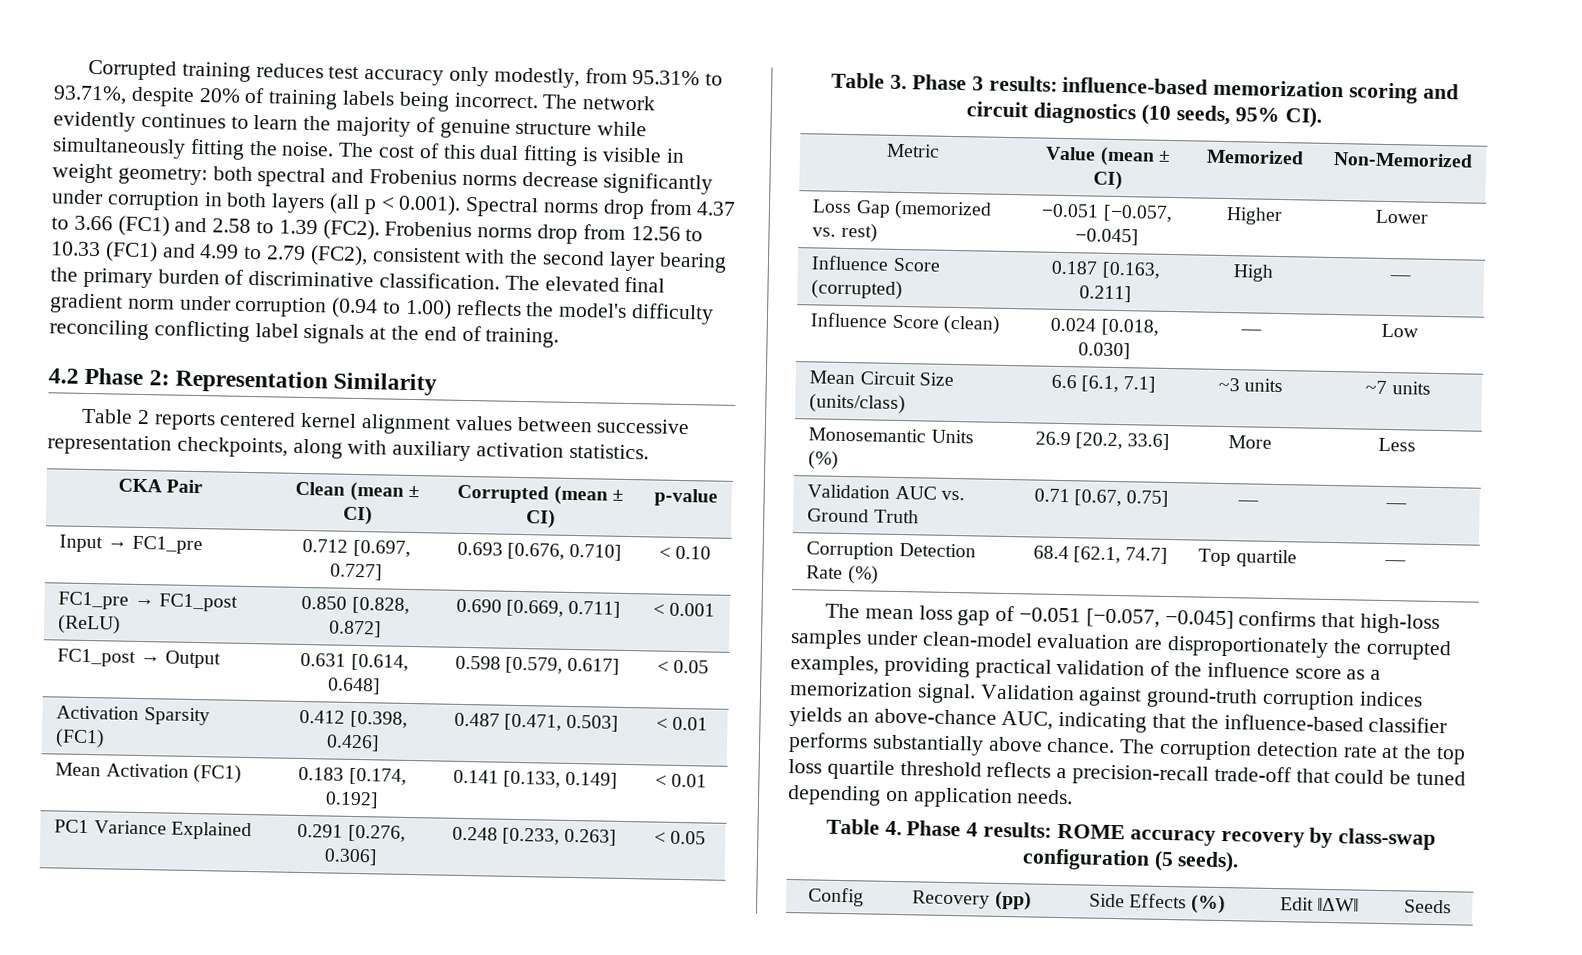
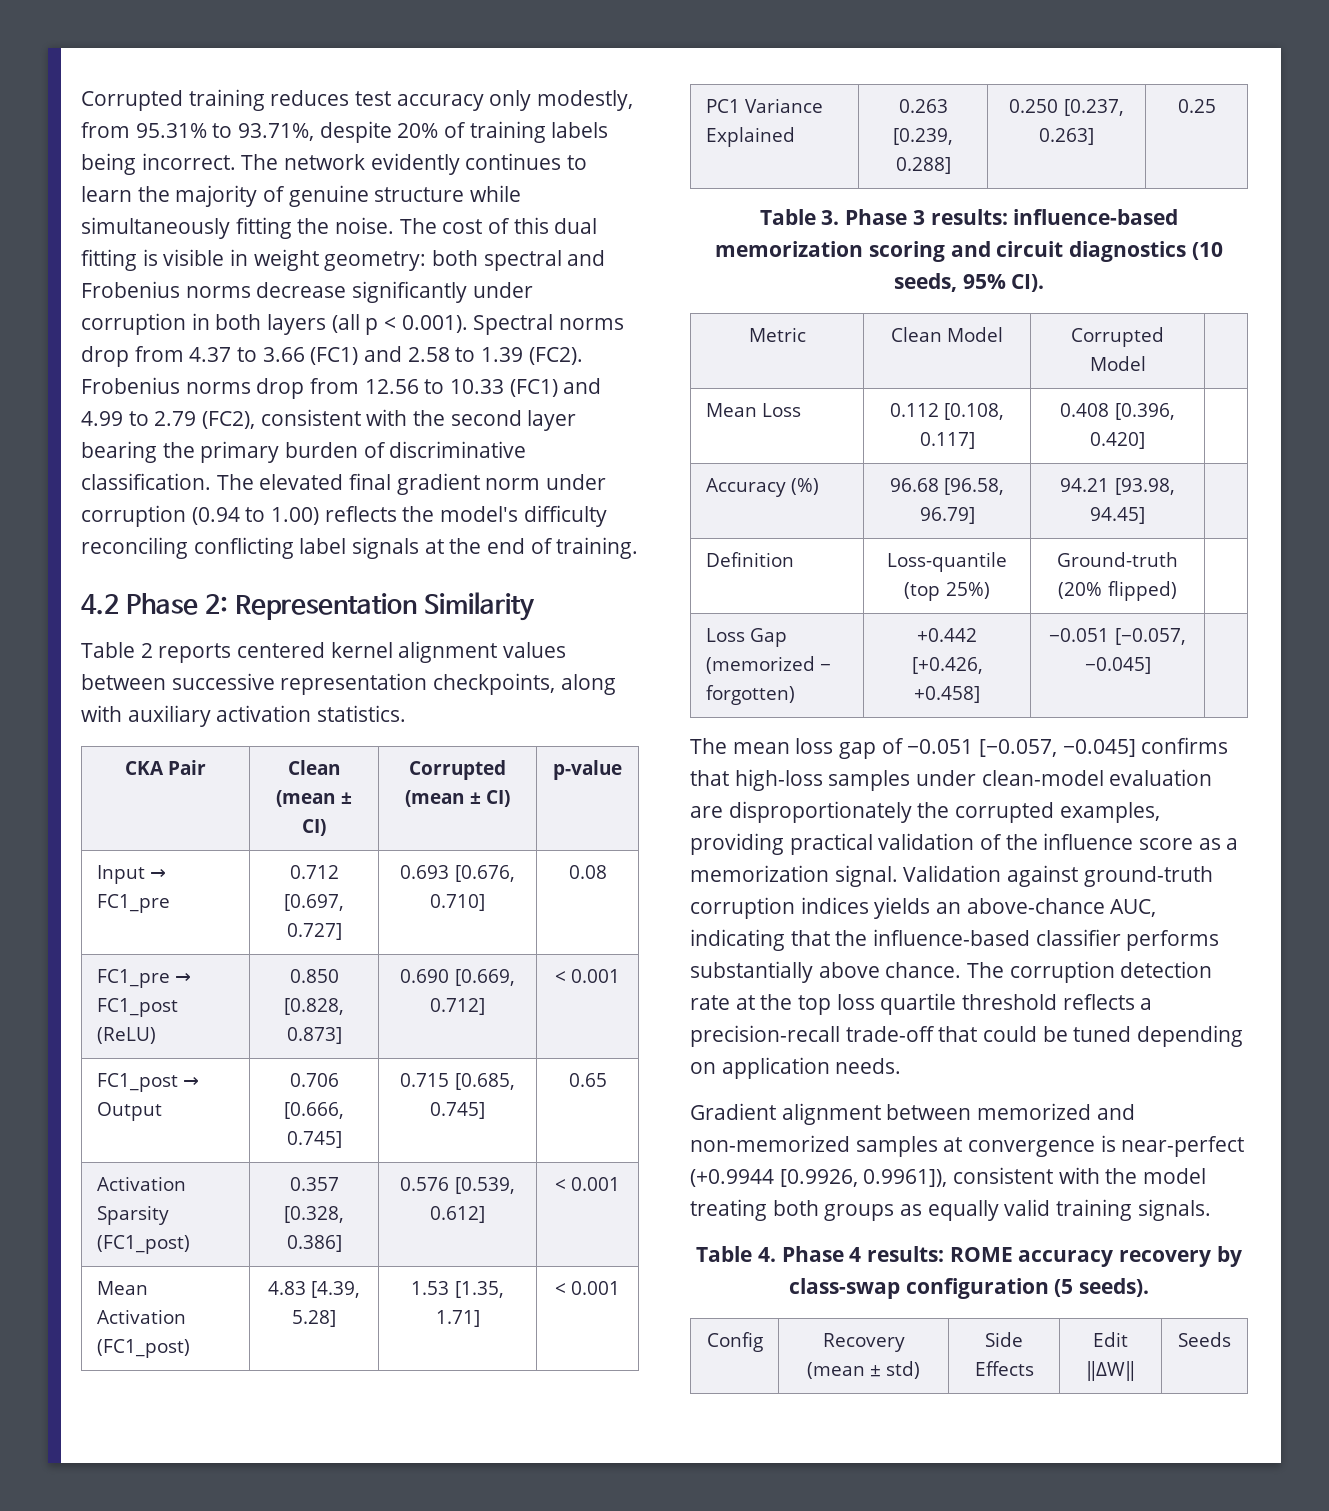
[658,545,712,560] < 0.10 -> [568,865,607,879] 0.08
[327,620,382,638] 0.872] -> [286,1027,342,1044] 0.873]
[568,600,622,618] 0.711] -> [430,998,485,1015] 0.712]
[300,652,409,671] [326,677,381,695] [454,655,621,675] [656,659,710,674] [56,705,210,726] [55,728,106,749] [299,709,408,728] [325,734,380,752] [453,712,620,732] [655,716,709,731] 0.631 [0.614, 0.648] | 0.598 [0.579, 0.617] | < 0.05 // Activation Sparsity (FC1) | 0.412 [0.398, 0.426] | 0.487 [0.471, 0.503] | < 0.01 -> [289,1073,339,1087] [284,1102,344,1119] [286,1131,342,1148] [400,1073,515,1090] [430,1102,485,1119] [568,1073,607,1087] [96,1176,186,1191] [96,1205,169,1225] [96,1235,190,1254] [289,1177,339,1191] [284,1206,344,1223] [286,1235,342,1252] [400,1177,515,1194] [430,1206,485,1223] [554,1177,621,1191] 0.706 [0.666, 0.745] | 0.715 [0.685, 0.745] | 0.65 // Activation Sparsity (FC1_post) | 0.357 [0.328, 0.386] | 0.576 [0.539, 0.612] | < 0.001
[192,763,242,784] [298,766,407,785] [324,791,379,809] [452,769,619,789] [654,773,708,788] (FC1) | 0.183 [0.174, 0.192] | 0.141 [0.133, 0.149] | < 0.01 -> [96,1339,190,1358] [267,1281,361,1298] [292,1310,336,1327] [411,1281,504,1298] [435,1310,480,1327] [554,1281,621,1295] (FC1_post) | 4.83 [4.39, 5.28] | 1.53 [1.35, 1.71] | < 0.001
[297,823,406,842] [323,848,378,866] [451,826,560,845] 0.291 [0.276, 0.306] | 0.248 [0.233, -> [898,99,948,113] [893,128,953,145] [895,157,951,174] [1009,99,1124,116] 0.263 [0.239, 0.288] | 0.250 [0.237,
[653,830,707,845] < 0.05 -> [1177,99,1216,113] 0.25
[1045,146,1171,167] [1092,170,1123,191] [1206,149,1304,165] [1332,151,1473,168] [812,199,992,221] [812,222,878,243] [1041,203,1173,223] [1074,228,1139,246] [1225,207,1283,226] [1374,209,1429,224] [811,255,941,272] [811,279,904,301] [1051,260,1161,279] [1079,285,1132,303] [1232,264,1274,282] [1388,275,1411,281] [810,312,1001,335] [1050,317,1159,336] [1078,342,1131,360] [1240,329,1262,335] [1380,323,1418,338] [809,370,954,386] [809,393,907,415] [1050,374,1157,393] [1217,377,1284,393] [1365,380,1431,395] [808,427,974,444] [808,450,840,470] [1034,431,1171,451] [1227,435,1272,449] [1378,437,1416,452] [807,484,965,501] [807,508,919,524] [1033,488,1170,508] [1237,500,1259,506] [1384,502,1407,509] [806,541,976,560] [806,565,879,585] [1032,545,1169,564] [1198,548,1297,568] [1383,559,1406,566] Value (mean ± CI) | Memorized | Non-Memorized // Loss Gap (memorized vs. rest) | −0.051 [−0.057, −0.045] | Higher | Lower // Influence Score (corrupted) | 0.187 [0.163, 0.211] | High | — // Influence Score (clean) | 0.024 [0.018, 0.030] | — | Low // Mean Circuit Size (units/class) | 6.6 [6.1, 7.1] | ~3 units | ~7 units // Monosemantic Units (%) | 26.9 [20.2, 33.6] | More | Less // Validation AUC vs. Ground Truth | 0.71 [0.67, 0.75] | — | — // Corruption Detection Rate (%) | 68.4 [62.1, 74.7] | Top quartile | — -> [890,327,1004,342] [1071,327,1164,347] [1089,356,1146,371] [705,403,802,417] [889,403,1005,420] [919,432,975,449] [1060,403,1175,420] [1090,432,1145,449] [705,478,820,497] [889,478,1005,495] [919,507,975,524] [1060,478,1175,495] [1090,507,1145,524] [705,552,794,567] [887,552,1007,572] [904,582,990,601] [1057,552,1178,567] [1058,581,1177,601] [705,628,788,647] [705,656,832,674] [705,685,795,705] [917,628,977,642] [911,657,983,674] [914,686,980,703] [1049,628,1186,645] [1084,657,1151,674] Clean Model | Corrupted Model | // Mean Loss | 0.112 [0.108, 0.117] | 0.408 [0.396, 0.420] | // Accuracy (%) | 96.68 [96.58, 96.79] | 94.21 [93.98, 94.45] | // Definition | Loss-quantile (top 25%) | Ground-truth (20% flipped) | // Loss Gap (memorized − forgotten) | +0.442 [+0.426, +0.458] | −0.051 [−0.057, −0.045] |
(1074, 797) none -> [690,1103,1135,1125] [690,1135,1245,1157] [690,1167,1207,1187] [690,1199,1211,1221] // Gradient alignment between memorized and non-memorized samples at convergence is near-perfect (+0.9944 [0.9926, 0.9961]), consistent with the model treating both groups as equally valid training signals.
[994,890,1032,911] (pp) -> [806,1361,921,1379] (mean ± std)
[1191,894,1227,915] (%) -> (1034, 1368) none

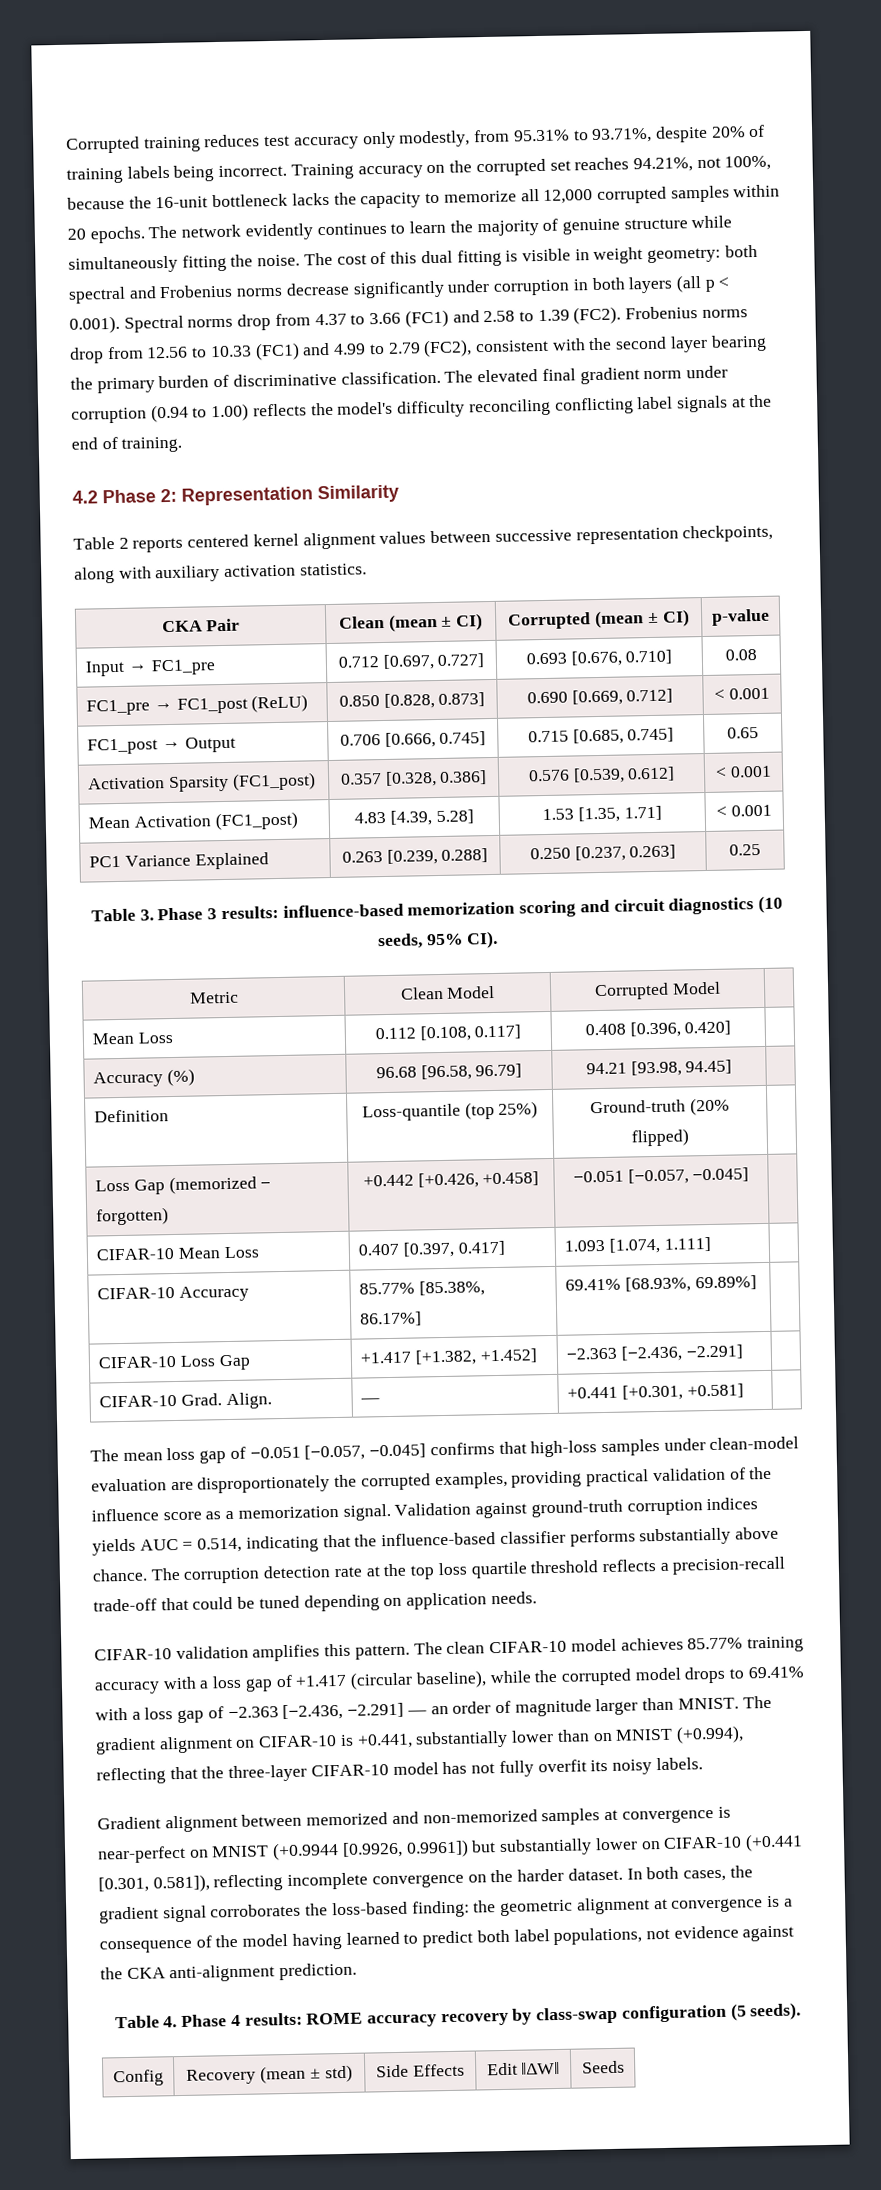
(236, 161) none -> [290,155,772,180] [67,184,781,210] [67,226,146,244] Training accuracy on the corrupted set reaches 94.21%, not 100%, because the 16-unit bottleneck lacks the capacity to memorize all 12,000 corrupted samples within 20 epochs.
(1151, 665) none -> [96,1246,260,1261] [358,1240,505,1258] [564,1236,711,1254] [97,1285,249,1302] [359,1280,485,1297] [360,1311,423,1327] [565,1275,757,1293] [98,1354,251,1371] [360,1348,538,1366] [566,1344,743,1362] [99,1392,272,1410] [360,1398,381,1403] [567,1383,744,1401] // CIFAR-10 Mean Loss | 0.407 [0.397, 0.417] | 1.093 [1.074, 1.111] | // CIFAR-10 Accuracy | 85.77% [85.38%, 86.17%] | 69.41% [68.93%, 69.89%] | // CIFAR-10 Loss Gap | +1.417 [+1.382, +1.452] | −2.363 [−2.436, −2.291] | // CIFAR-10 Grad. Align. | — | +0.441 [+0.301, +0.581] |
[936,898,1157,917] an above-chance AUC, -> [139,1537,243,1553] AUC = 0.514,
(902, 1066) none -> [94,1636,804,1662] [94,1666,804,1695] [95,1695,772,1724] [95,1725,744,1755] [96,1757,703,1785] // CIFAR-10 validation amplifies this pattern. The clean CIFAR-10 model achieves 85.77% training accuracy with a loss gap of +1.417 (circular baseline), while the corrupted model drops to 69.41% with a loss gap of −2.363 [−2.436, −2.291] — an order of magnitude larger than MNIST. The gradient alignment on CIFAR-10 is +0.441, substantially lower than on MNIST (+0.994), reflecting that the three-layer CIFAR-10 model has not fully overfit its noisy labels.
[690,1167,1207,1187] [690,1199,1211,1221] (+0.9944 [0.9926, 0.9961]), consistent with the model treating both groups as equally valid training signals. -> [189,1833,803,1861] [98,1865,753,1893] [99,1895,793,1924] [99,1925,795,1954] [100,1962,358,1983] on MNIST (+0.9944 [0.9926, 0.9961]) but substantially lower on CIFAR-10 (+0.441 [0.301, 0.581]), reflecting incomplete convergence on the harder dataset. In both cases, the gradient signal corroborates the loss-based finding: the geometric alignment at convergence is a consequence of the model having learned to predict both label populations, not evidence against the CKA anti-alignment prediction.

